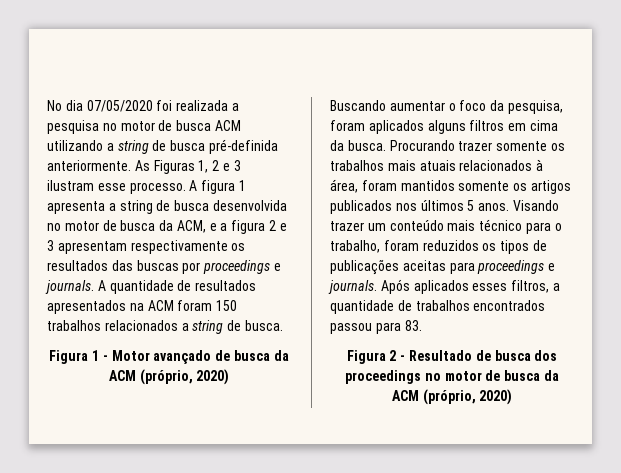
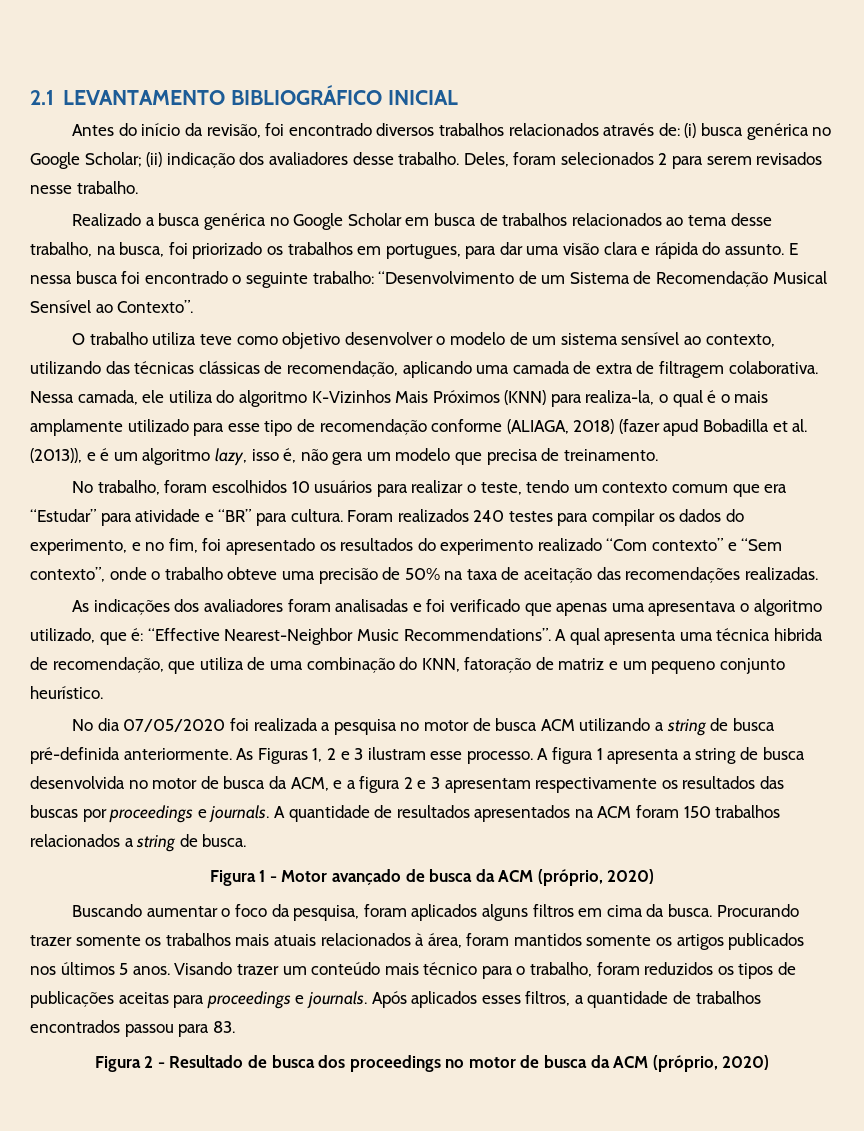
(47, 105) none -> [30,85,459,105] [72,123,832,140] [30,152,823,169] [30,181,138,194] [72,213,772,230] [30,242,798,259] [30,271,827,288] [30,300,194,313] [72,332,775,349] [30,361,818,378] [30,390,769,407] [30,419,808,436] [30,448,658,466] [72,480,788,497] [30,509,744,526] [30,538,783,555] [30,567,818,584] [72,599,822,616] [30,628,824,645] [30,657,785,674] [30,686,103,699] 2.1 LEVANTAMENTO BIBLIOGRÁFICO INICIAL // Antes do início da revisão, foi encontrado diversos trabalhos relacionados através de: (i) busca genérica no Google Scholar; (ii) indicação dos avaliadores desse trabalho. Deles, foram selecionados 2 para serem revisados nesse trabalho. // Realizado a busca genérica no Google Scholar em busca de trabalhos relacionados ao tema desse trabalho, na busca, foi priorizado os trabalhos em portugues, para dar uma visão clara e rápida do assunto. E nessa busca foi encontrado o seguinte trabalho: “Desenvolvimento de um Sistema de Recomendação Musical Sensível ao Contexto”. // O trabalho utiliza teve como objetivo desenvolver o modelo de um sistema sensível ao contexto, utilizando das técnicas clássicas de recomendação, aplicando uma camada de extra de filtragem colaborativa. Nessa camada, ele utiliza do algoritmo K-Vizinhos Mais Próximos (KNN) para realiza-la, o qual é o mais amplamente utilizado para esse tipo de recomendação conforme (ALIAGA, 2018) (fazer apud Bobadilla et al. (2013)), e é um algoritmo lazy, isso é, não gera um modelo que precisa de treinamento. // No trabalho, foram escolhidos 10 usuários para realizar o teste, tendo um contexto comum que era “Estudar” para atividade e “BR” para cultura. Foram realizados 240 testes para compilar os dados do experimento, e no fim, foi apresentado os resultados do experimento realizado “Com contexto” e “Sem contexto”, onde o trabalho obteve uma precisão de 50% na taxa de aceitação das recomendações realizadas. // As indicações dos avaliadores foram analisadas e foi verificado que apenas uma apresentava o algoritmo utilizado, que é: “Effective Nearest-Neighbor Music Recommendations”. A qual apresenta uma técnica hibrida de recomendação, que utiliza de uma combinação do KNN, fatoração de matriz e um pequeno conjunto heurístico. //

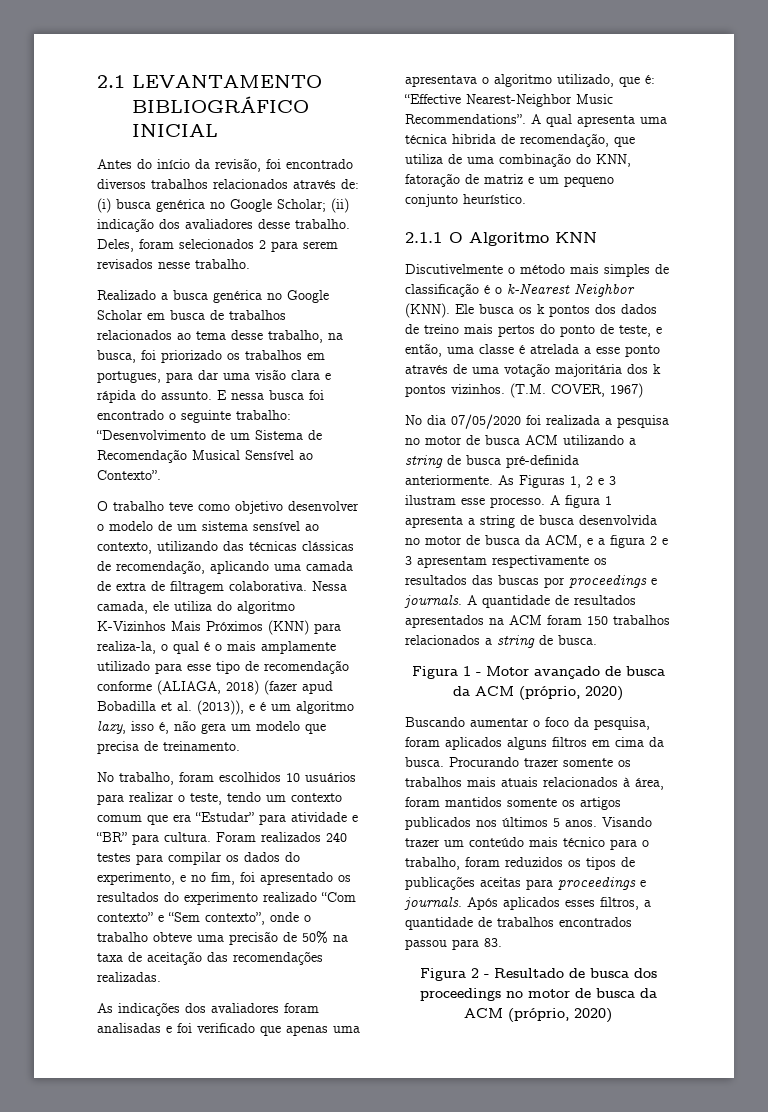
[152,332,197,345] utiliza -> (164, 506) none
(103, 692) none -> [405,232,597,246] [405,264,669,277] [405,283,635,297] [405,303,657,318] [405,324,662,337] [405,343,660,357] [405,363,661,377] [405,383,643,398] // 2.1.1 O Algoritmo KNN // Discutivelmente o método mais simples de classificação é o k-Nearest Neighbor (KNN). Ele busca os k pontos dos dados de treino mais pertos do ponto de teste, e então, uma classe é atrelada a esse ponto através de uma votação majoritária dos k pontos vizinhos. (T.M. COVER, 1967)

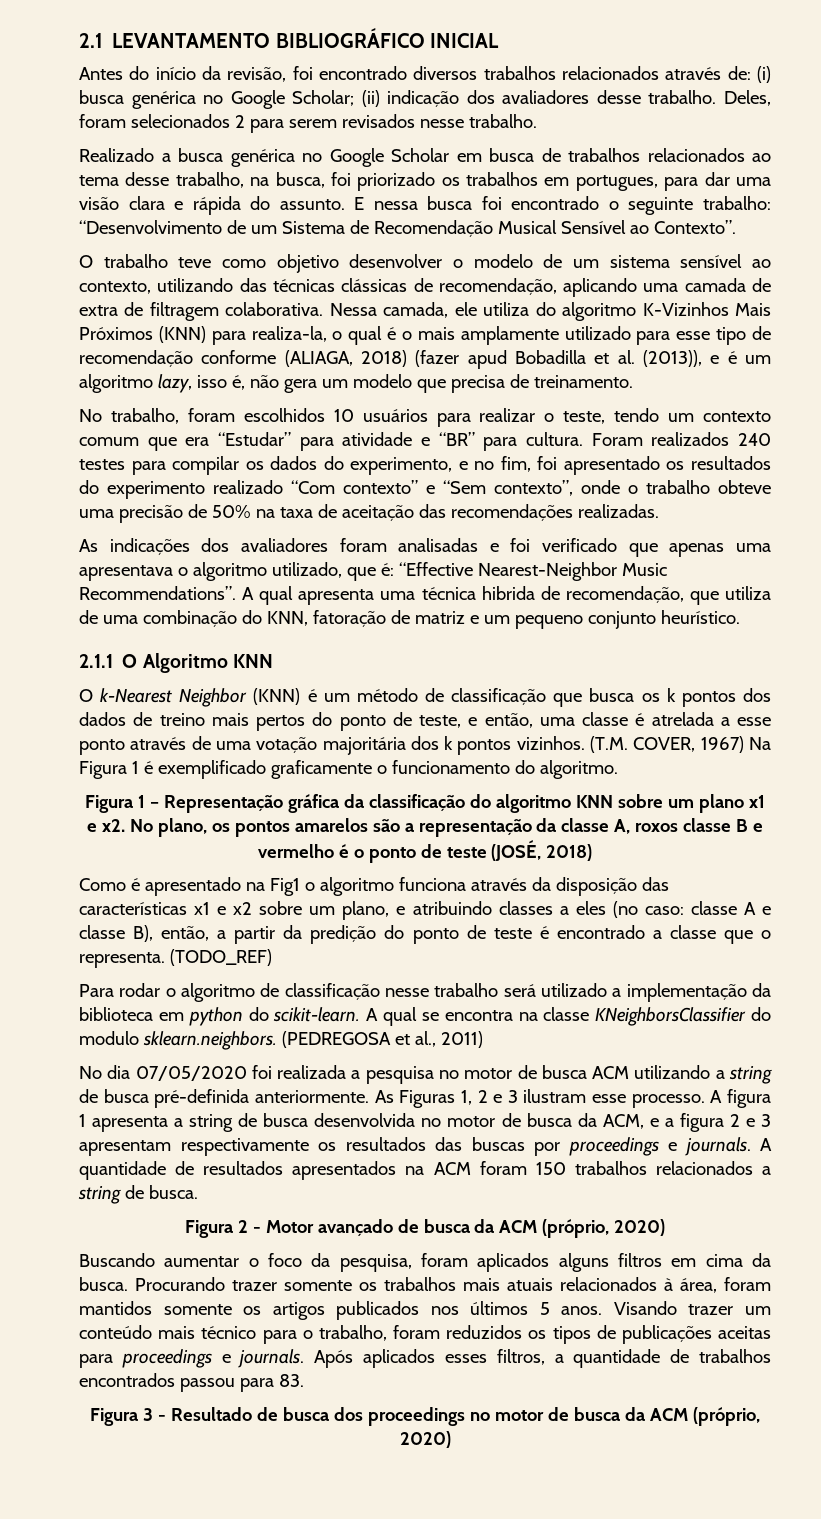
[405,264,669,277] [405,283,635,297] [405,303,474,318] Discutivelmente o método mais simples de classificação é o k-Nearest Neighbor (KNN). Ele -> [79,688,583,707] O k-Nearest Neighbor (KNN) é um método de classificação que
(643, 390) none -> [749,737,771,750] [79,760,618,779] [85,794,765,813] [86,818,764,837] [257,840,593,863] [79,877,669,896] [79,901,771,920] [79,925,771,944] [79,949,272,968] [79,983,771,1002] [79,1007,771,1026] [79,1031,483,1050] Na Figura 1 é exemplificado graficamente o funcionamento do algoritmo. // Figura 1 – Representação gráfica da classificação do algoritmo KNN sobre um plano x1 e x2. No plano, os pontos amarelos são a representação da classe A, roxos classe B e vermelho é o ponto de teste (JOSÉ, 2018) // Como é apresentado na Fig1 o algoritmo funciona através da disposição das características x1 e x2 sobre um plano, e atribuindo classes a eles (no caso: classe A e classe B), então, a partir da predição do ponto de teste é encontrado a classe que o representa. (TODO_REF) // Para rodar o algoritmo de classificação nesse trabalho será utilizado a implementação da biblioteca em python do scikit-learn. A qual se encontra na classe KNeighborsClassifier do modulo sklearn.neighbors. (PEDREGOSA et al., 2011)
[462,666,471,676] 1 -> [237,1220,248,1233] 2
[470,968,479,978] 2 -> [143,1408,154,1421] 3

